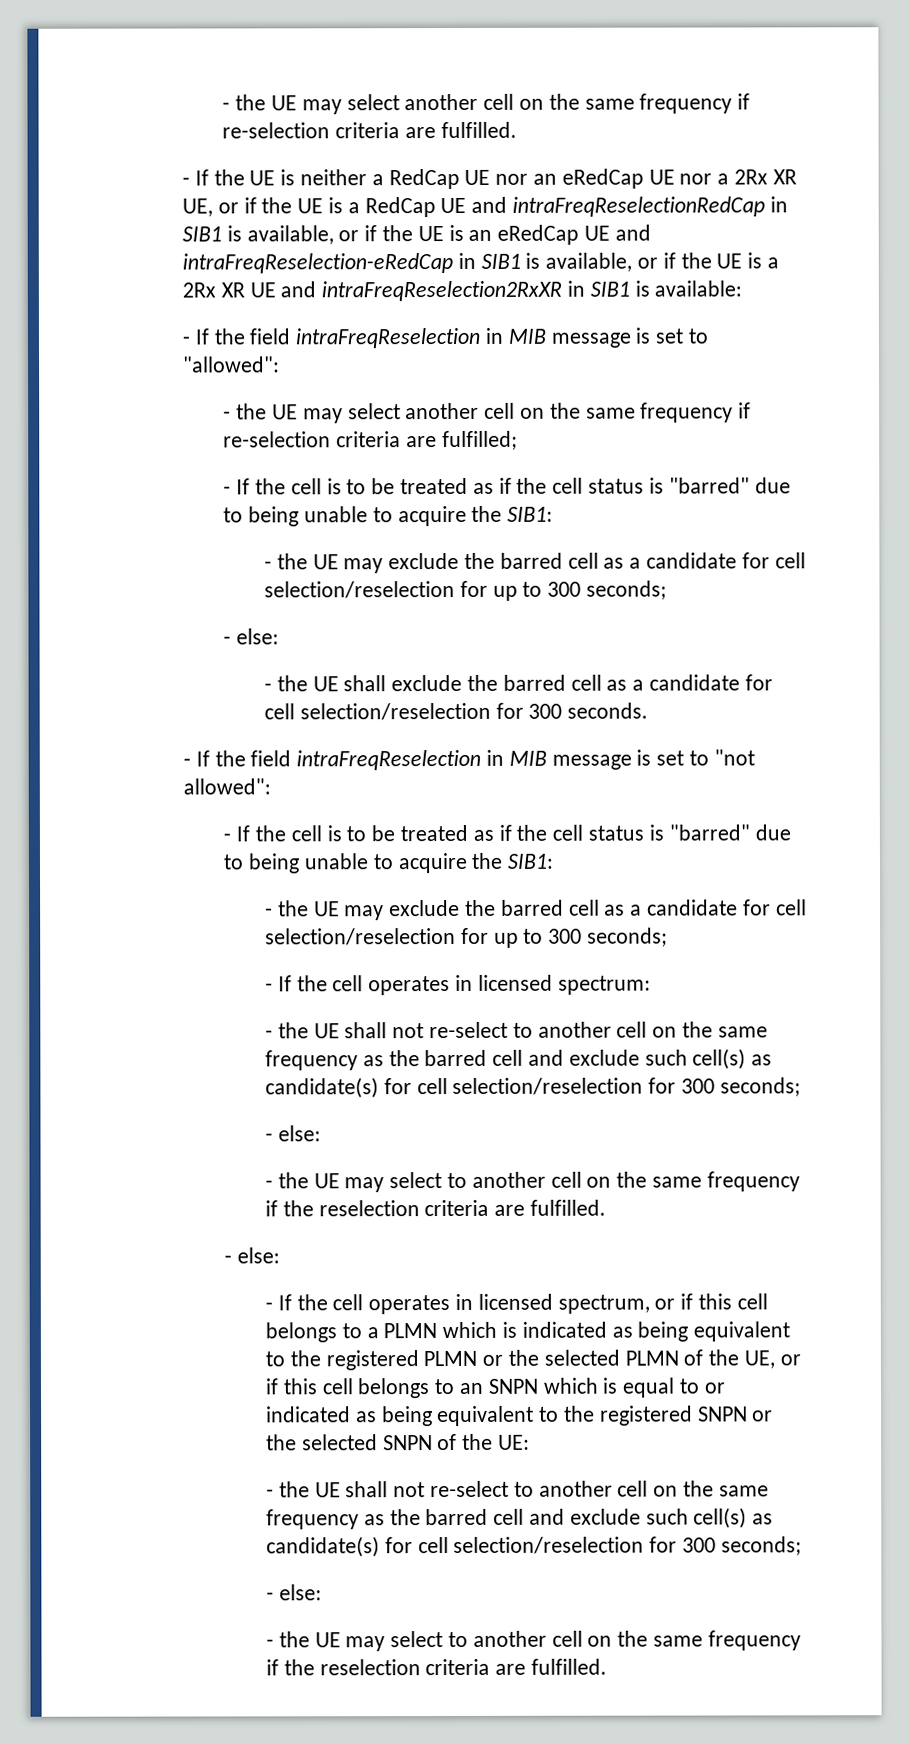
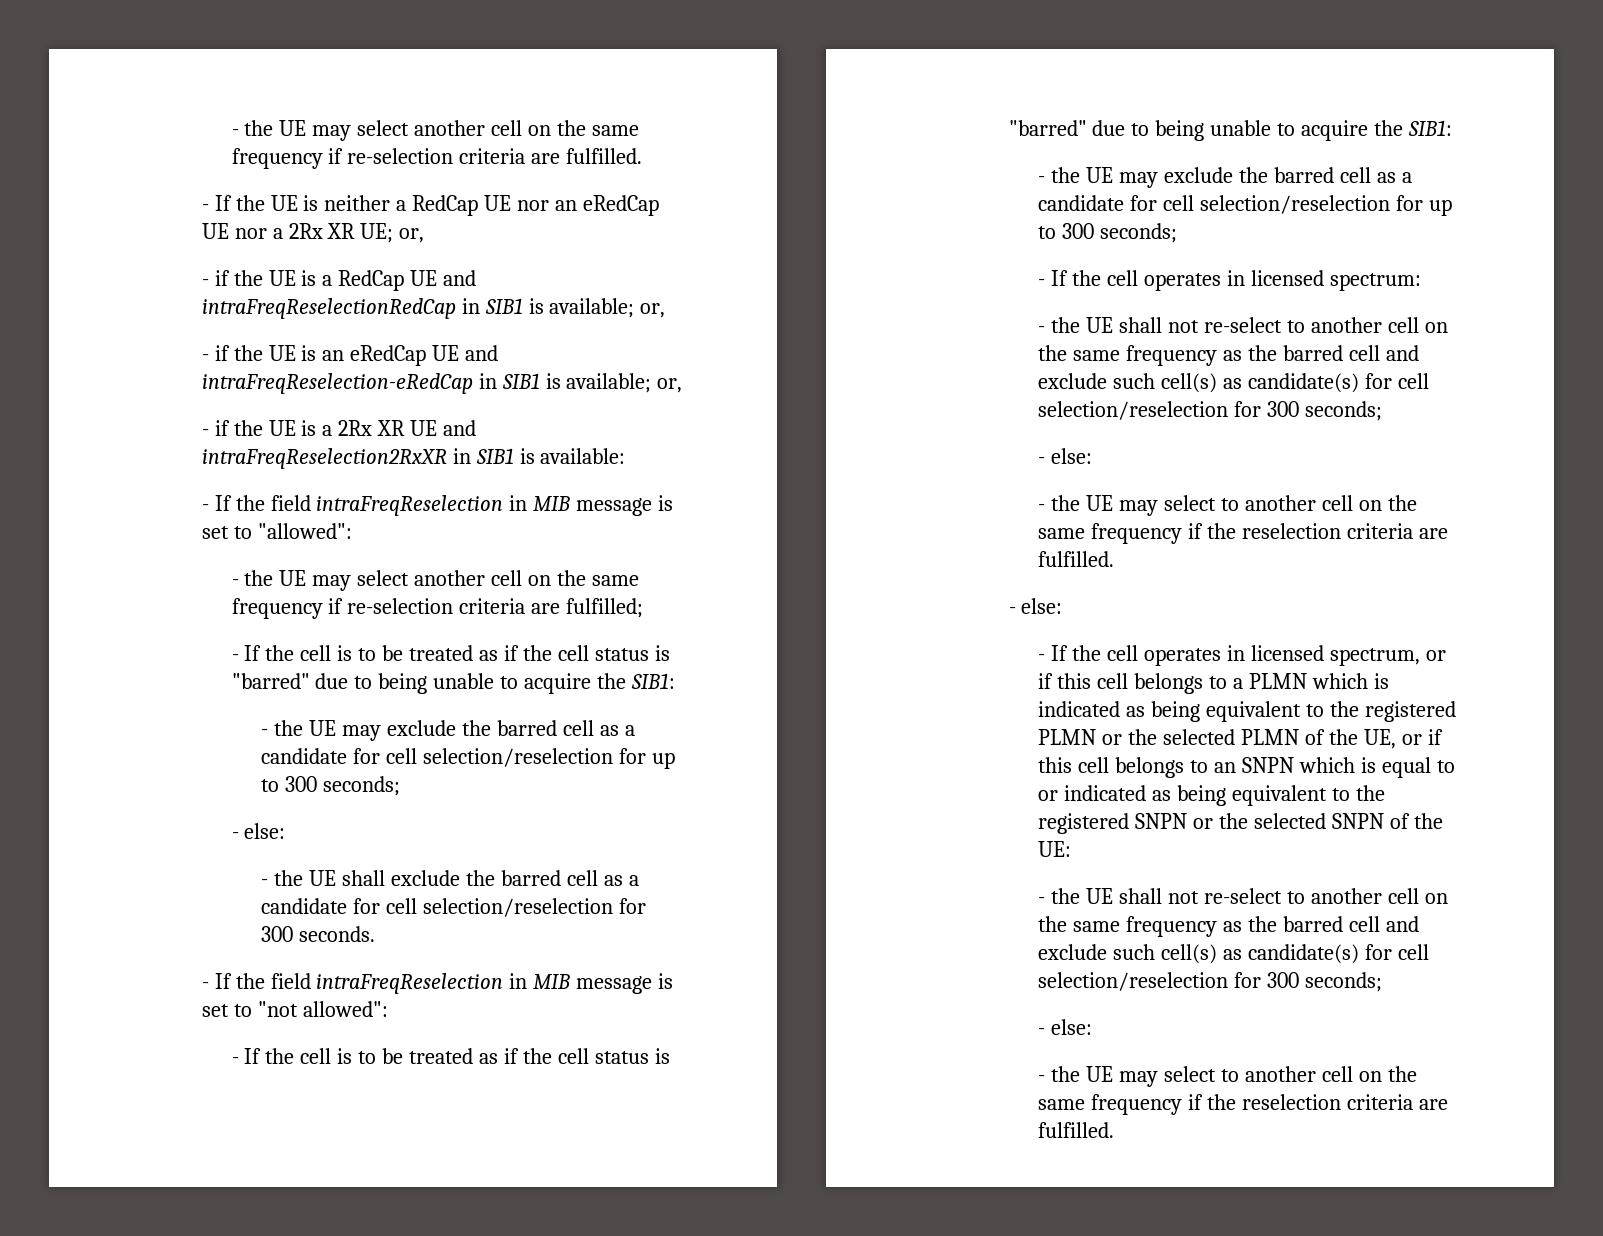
[181,198,239,217] UE, or -> [360,223,425,243] [201,279,209,286] UE; or, // -
[246,225,360,245] available, or -> [549,298,666,318] [201,354,209,361] available; or, // -
[545,252,658,272] available, or -> [566,373,683,393] [201,429,209,436] available; or, // -

